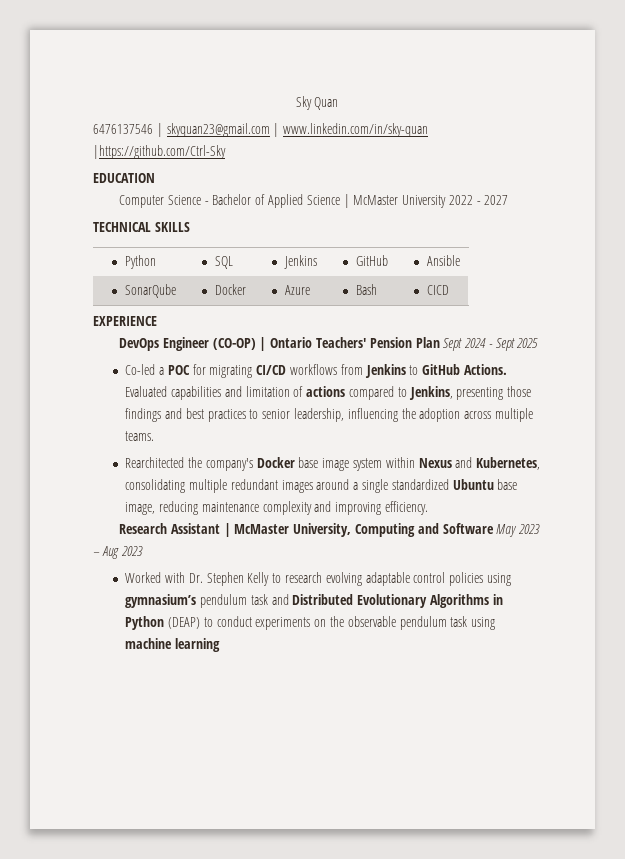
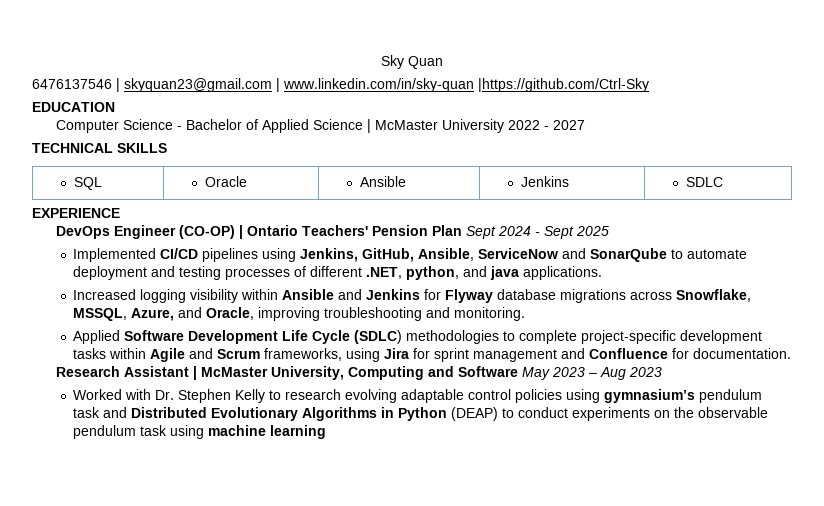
[124,255,156,269] [214,256,233,269] [283,255,317,269] [355,255,388,266] [426,255,460,266] [124,284,176,298] [214,284,246,295] [284,285,310,295] [355,284,377,295] [426,285,449,295] Python | SQL | Jenkins | GitHub | Ansible // SonarQube | Docker | Azure | Bash | CICD -> [73,177,102,190] [204,176,247,187] [359,176,406,187] [520,176,569,187] [685,177,723,187] SQL | Oracle | Ansible | Jenkins | SDLC
[125,364,507,378] [125,386,532,400] [125,408,533,422] [125,431,155,441] [125,457,541,471] [125,479,518,493] [125,501,428,515] Co-led a POC for migrating CI/CD workflows from Jenkins to GitHub Actions. Evaluated capabilities and limitation of actions compared to Jenkins, presenting those findings and best practices to senior leadership, influencing the adoption across multiple teams. // Rearchitected the company's Docker base image system within Nexus and Kubernetes, consolidating multiple redundant images around a single standardized Ubuntu base image, reducing maintenance complexity and improving efficiency. -> [73,248,748,262] [73,266,603,280] [73,289,752,303] [73,307,526,321] [73,330,763,344] [73,348,792,362] Implemented CI/CD pipelines using Jenkins, GitHub, Ansible, ServiceNow and SonarQube to automate deployment and testing processes of different .NET, python, and java applications. // Increased logging visibility within Ansible and Jenkins for Flyway database migrations across Snowflake, MSSQL, Azure, and Oracle, improving troubleshooting and monitoring. // Applied Software Development Life Cycle (SDLC) methodologies to complete project-specific development tasks within Agile and Scrum frameworks, using Jira for sprint management and Confluence for documentation.

